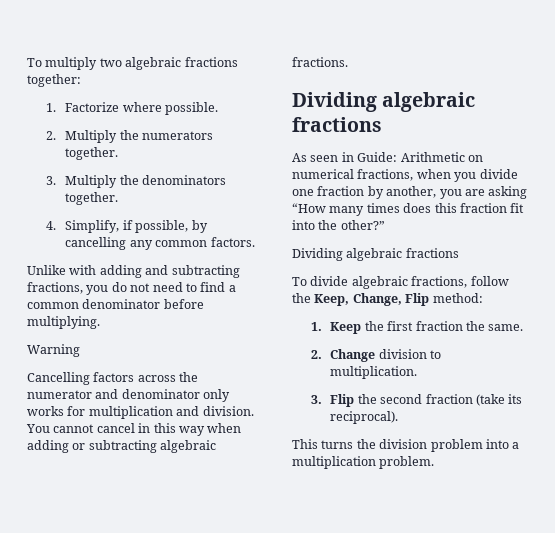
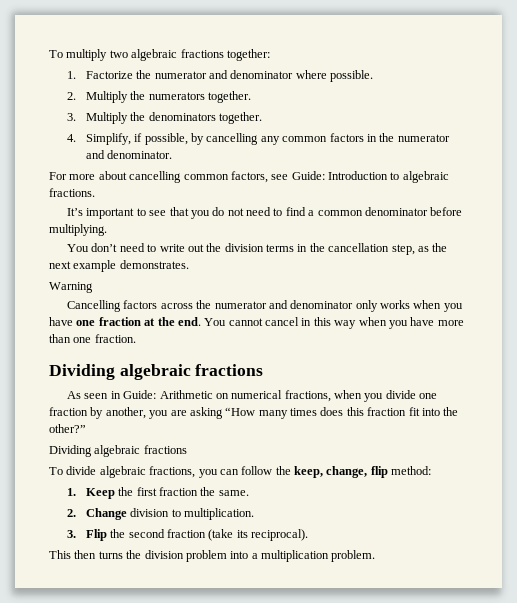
(120, 107) none -> [136,70,294,79] the numerator and denominator
[210,237,255,247] [27,265,240,278] [27,282,83,294] factors. // Unlike with adding and subtracting fractions, -> [329,133,450,142] [85,150,173,159] [49,171,449,183] [49,188,95,197] [67,207,189,219] factors in the numerator and denominator. // For more about cancelling common factors, see Guide: Introduction to algebraic fractions. // It’s important to see that
(100, 322) none -> [67,243,448,255] [49,260,189,272] // You don’t need to write out the division terms in the cancellation step, as the next example demonstrates.
[67,406,254,419] for multiplication and division. -> [413,300,463,312] [49,317,201,326] when you have one fraction at the end.
[27,440,217,453] [292,57,348,67] adding or subtracting algebraic fractions. -> [388,317,464,329] [49,334,136,343] you have more than one fraction.
[470,276,509,286] [292,293,430,306] follow the Keep, Change, Flip -> [198,466,388,478] you can follow the keep, change, flip
(318, 444) none -> [74,550,97,559] then

